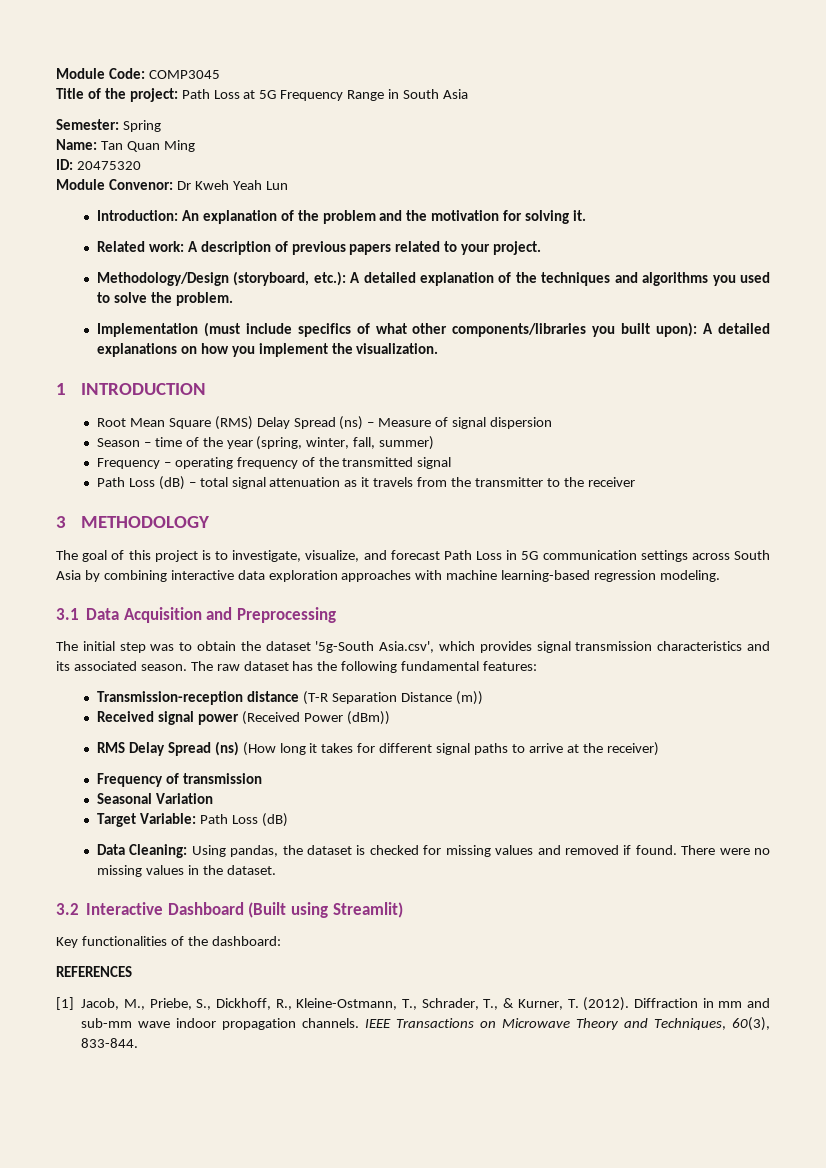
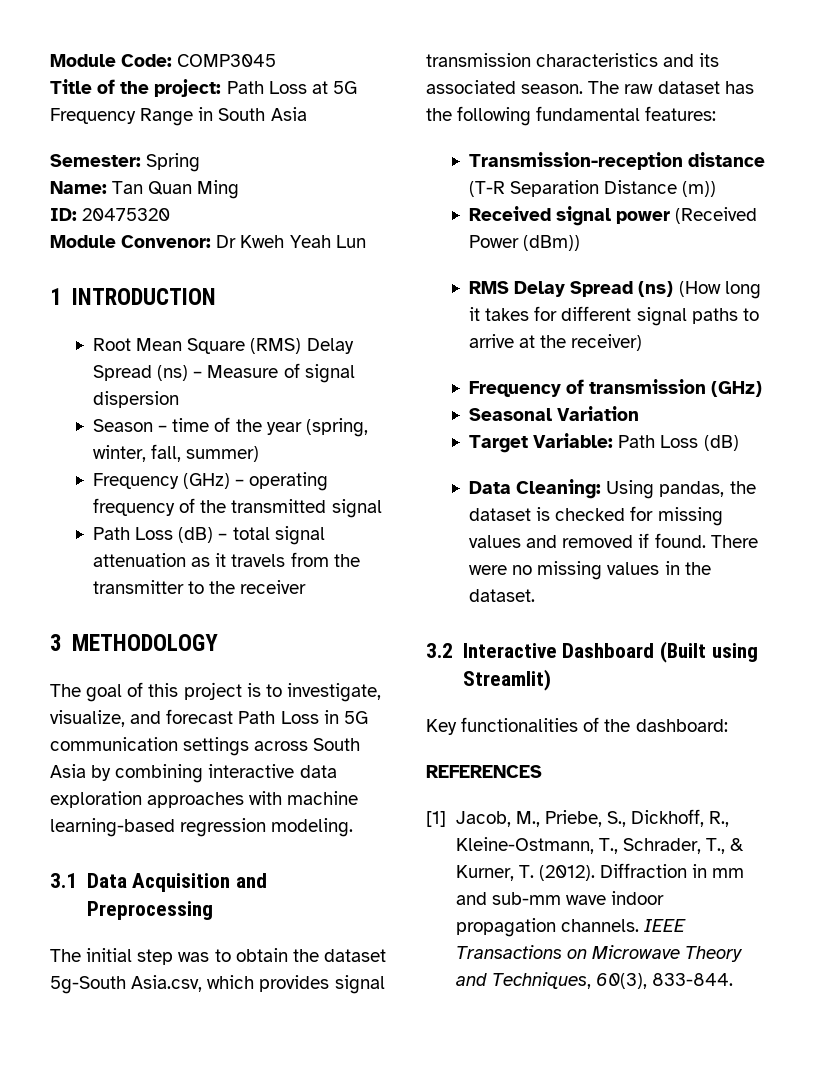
[96,210,587,224] [96,241,542,255] [96,271,771,286] [96,292,233,306] [96,322,771,337] [96,343,439,357] // Introduction: An explanation of the problem and the motivation for solving it. // Related work: A description of previous papers related to your project. // Methodology/Design (storyboard, etc.): A detailed explanation of the techniques and algorithms you used to solve the problem. // Implementation (must include specifics of what other components/libraries you built upon): A detailed explanations on how you implement the visualization. -> (366, 241) none
(160, 463) none -> [183,473,231,489] (GHz)
[315,641,435,653] '5g-South Asia.csv', -> [50,975,203,994] 5g-South Asia.csv,
(262, 778) none -> [711,381,763,397] (GHz)

